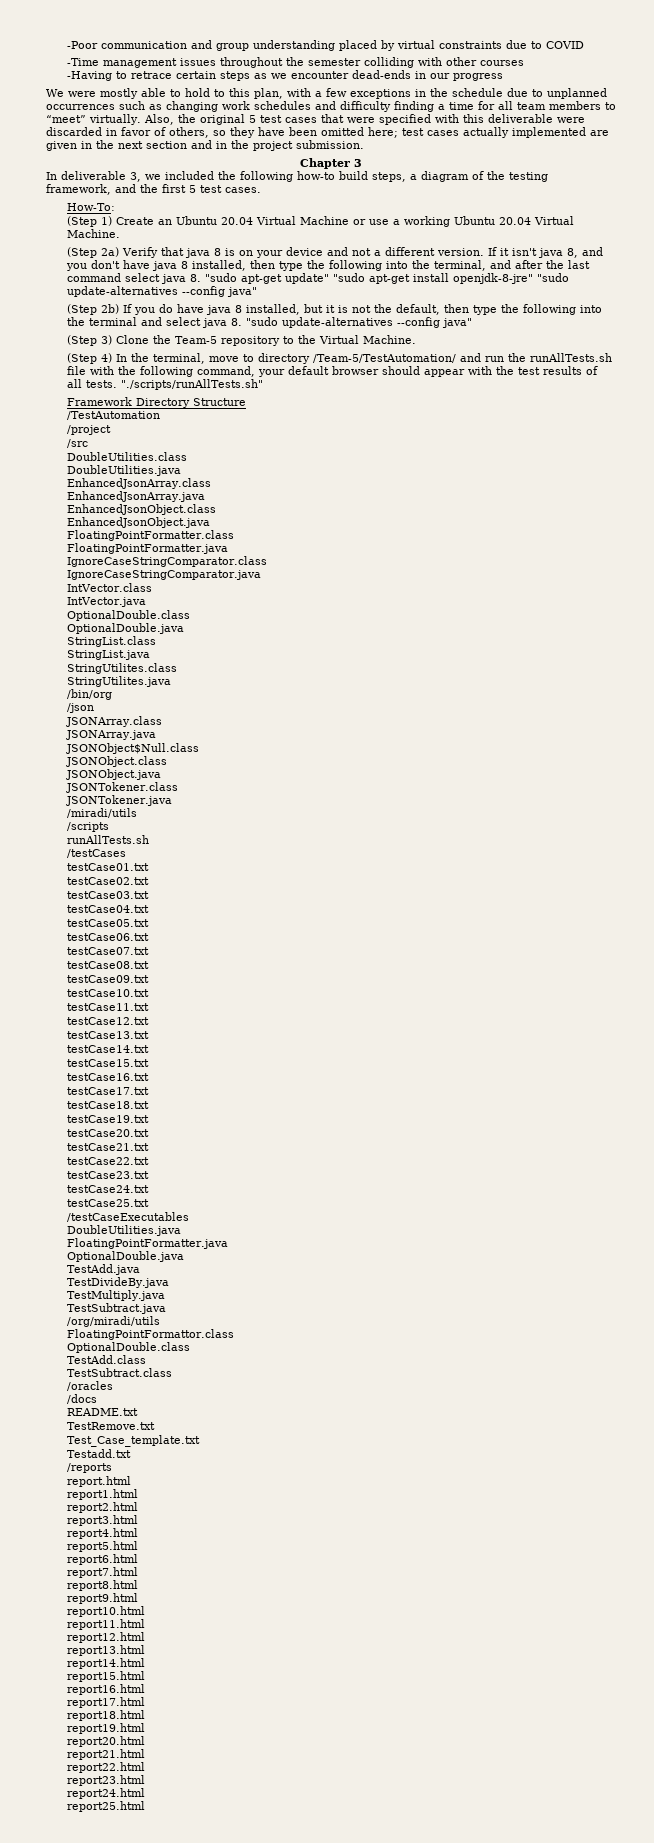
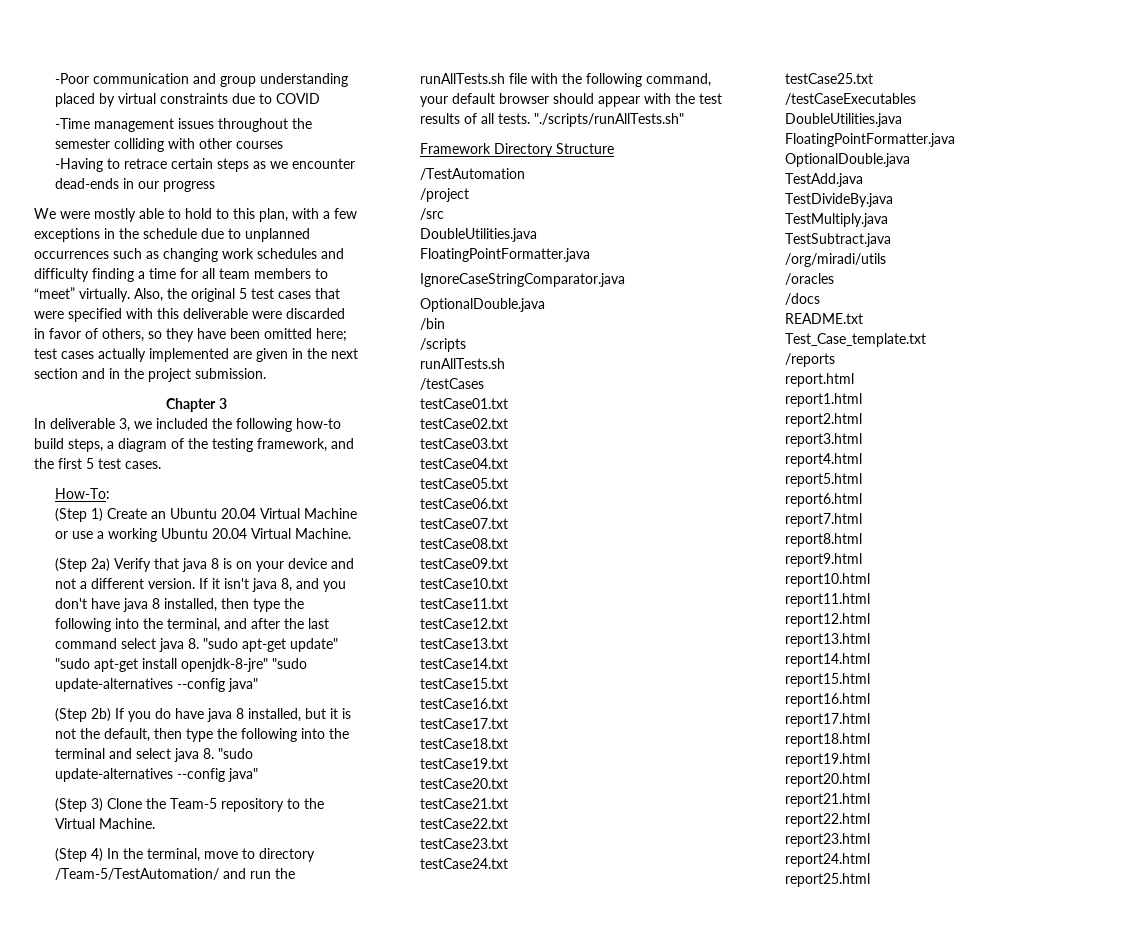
[67,452,188,461] [67,465,182,476] [67,478,212,489] [67,491,206,502] [67,504,217,515] [67,517,211,528] [67,530,235,541] [67,543,229,554] [67,556,268,567] // DoubleUtilities.class // DoubleUtilities.java // EnhancedJsonArray.class // EnhancedJsonArray.java // EnhancedJsonObject.class // EnhancedJsonObject.java // FloatingPointFormatter.class // FloatingPointFormatter.java // IgnoreCaseStringComparator.class -> [419,228,537,242] [419,248,590,262] // DoubleUtilities.java // FloatingPointFormatter.java
[67,583,153,592] [67,597,147,607] [67,610,191,621] [67,623,185,634] [67,636,157,647] [67,650,151,660] [67,663,178,674] [67,676,172,687] [67,689,113,700] [67,703,95,713] [66,716,163,727] [66,730,157,740] [66,743,200,754] [66,756,168,767] [66,769,162,780] [66,782,179,793] [66,795,173,806] [67,808,138,818] IntVector.class // IntVector.java // OptionalDouble.class // OptionalDouble.java // StringList.class // StringList.java // StringUtilites.class // StringUtilites.java // /bin/org // /json // JSONArray.class // JSONArray.java // JSONObject$Null.class // JSONObject.class // JSONObject.java // JSONTokener.class // JSONTokener.java // /miradi/utils -> [419,298,545,312] [419,318,445,330] OptionalDouble.java // /bin
[67,1329,235,1340] [67,1342,191,1353] [67,1355,147,1364] [67,1368,173,1377] // FloatingPointFormattor.class // OptionalDouble.class // TestAdd.class // TestSubtract.class -> (886, 260) none
[67,1422,156,1430] // TestRemove.txt -> (863, 318) none
[67,1449,132,1458] // Testadd.txt -> (926, 340) none

